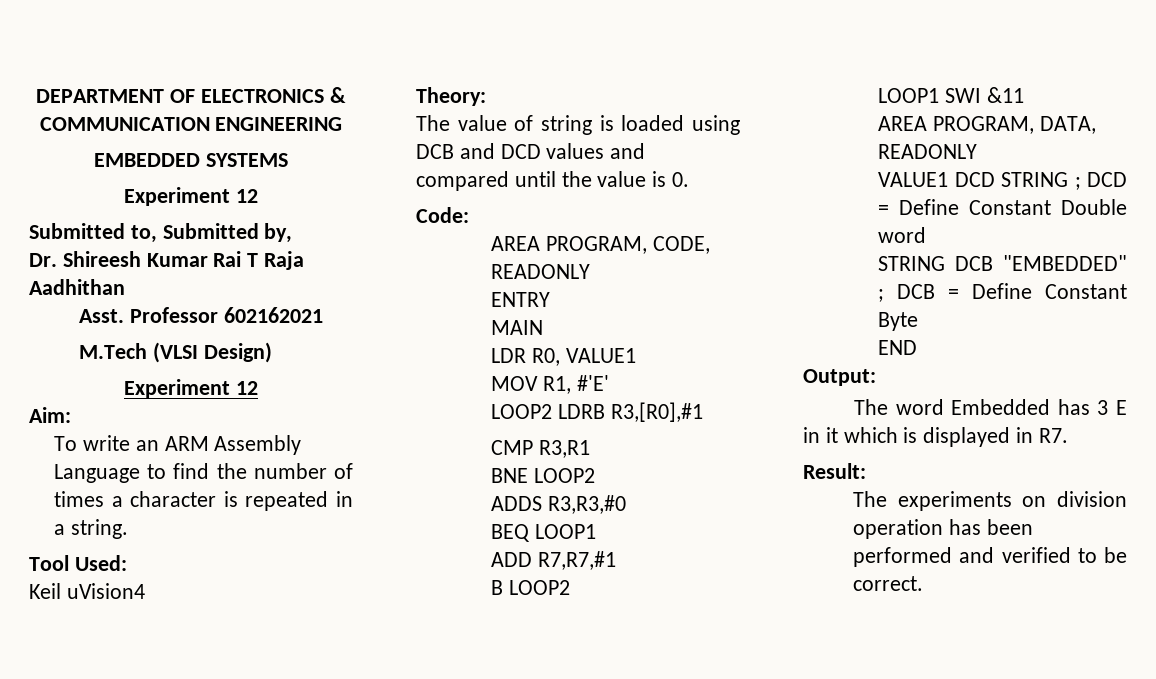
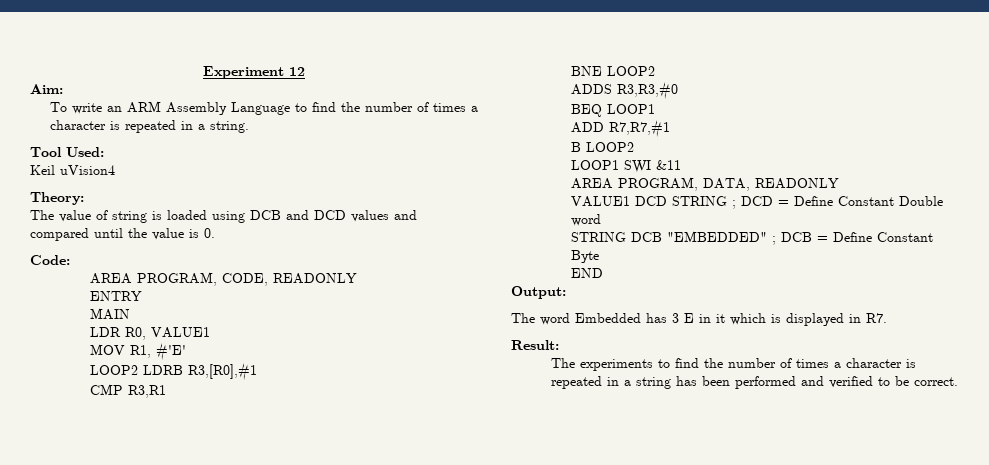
[36,87,346,103] [39,117,343,131] [94,153,288,167] [124,187,258,206] [29,223,293,243] [29,251,305,270] [29,279,125,295] [79,307,323,323] [79,342,272,363] DEPARTMENT OF ELECTRONICS & COMMUNICATION ENGINEERING // EMBEDDED SYSTEMS // Experiment 12 // Submitted to, Submitted by, // Dr. Shireesh Kumar Rai T Raja Aadhithan // Asst. Professor 602162021 // M.Tech (VLSI Design) // -> (203, 72) none
[1022,491,1127,507] [853,519,944,539] on division operation -> [657,358,916,368] [550,376,671,389] to find the number of times a character is repeated in a string

